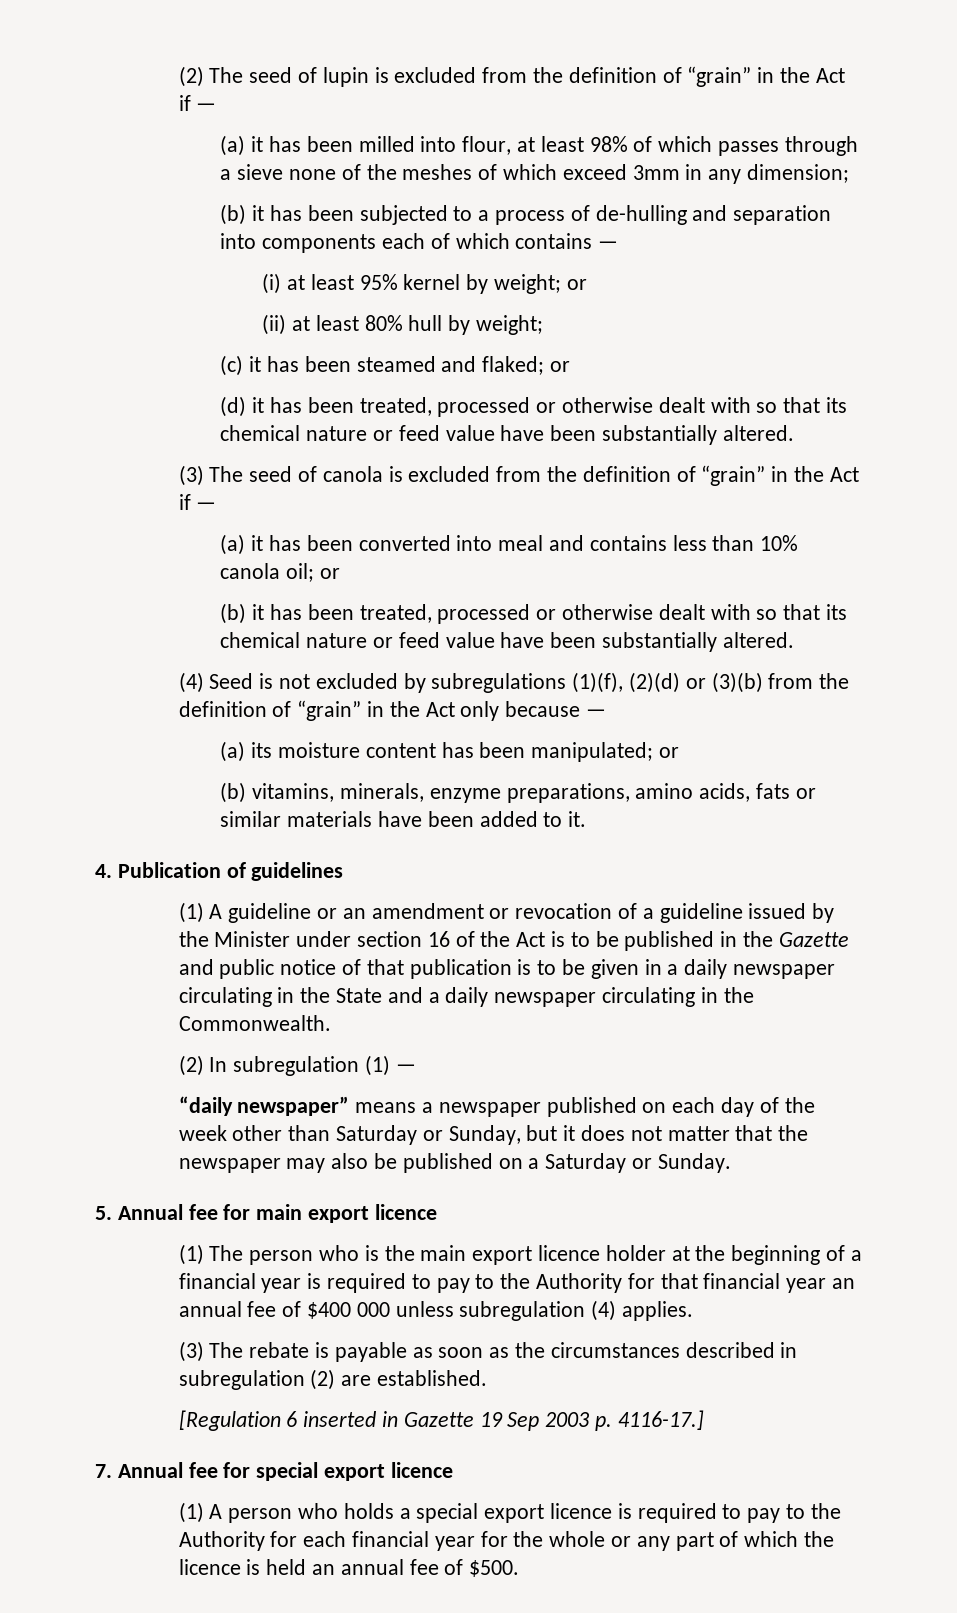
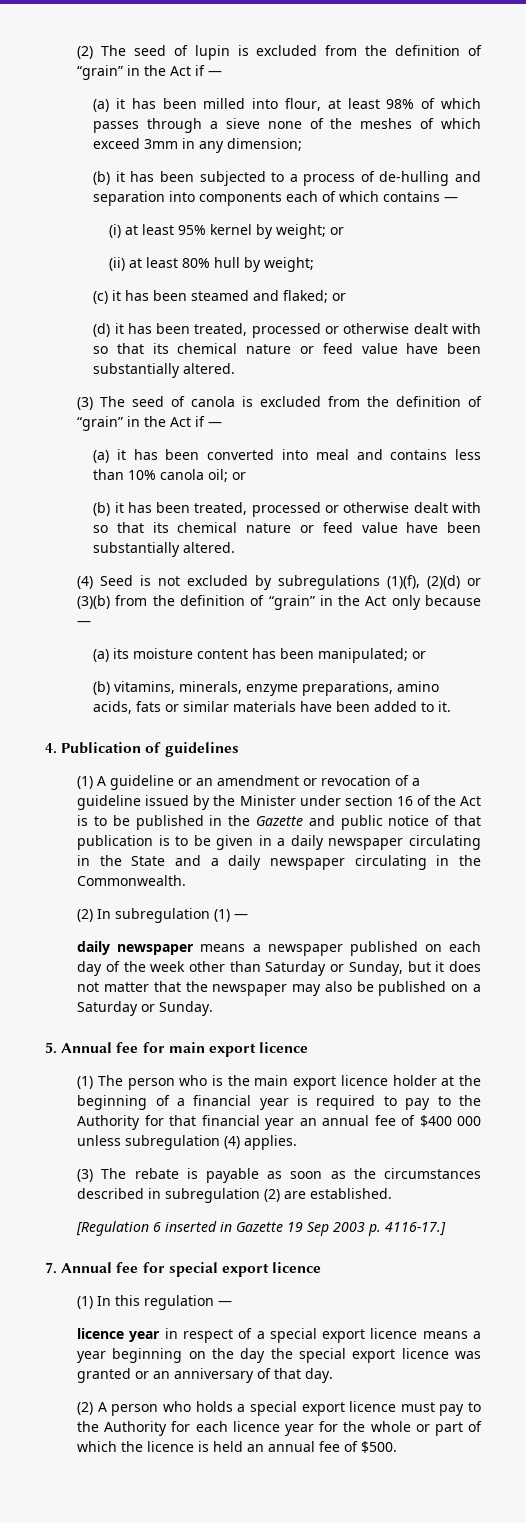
[178,1096,350,1116] “daily newspaper” -> [77,941,195,955] daily newspaper
(204, 1512) none -> [97,1295,233,1310] [77,1328,481,1343] [77,1348,481,1363] [77,1368,334,1383] [77,1402,94,1415] In this regulation — // licence year in respect of a special export licence means a year beginning on the day the special export licence was granted or an anniversary of that day. // (2)
[617,1503,742,1523] is required to -> [400,1402,435,1412] must
[351,1531,429,1547] financial -> [232,1421,280,1432] licence
[636,1536,670,1551] any -> (430, 1428) none

